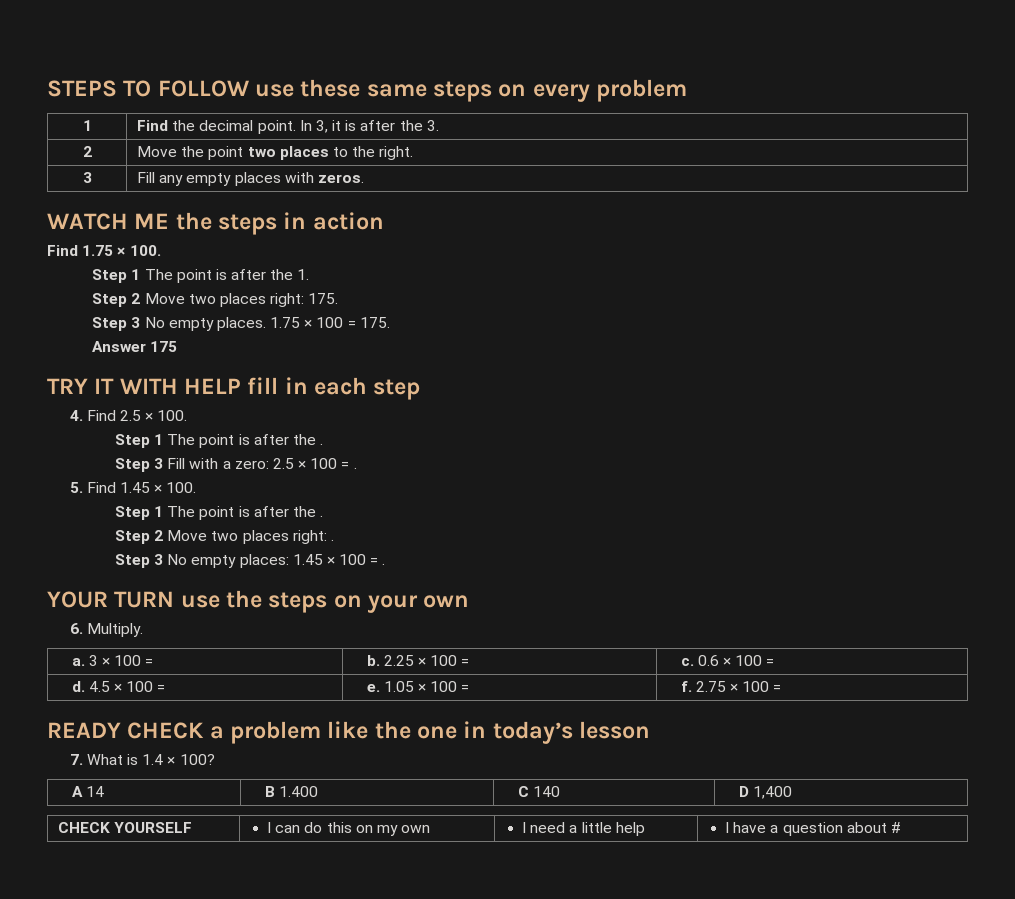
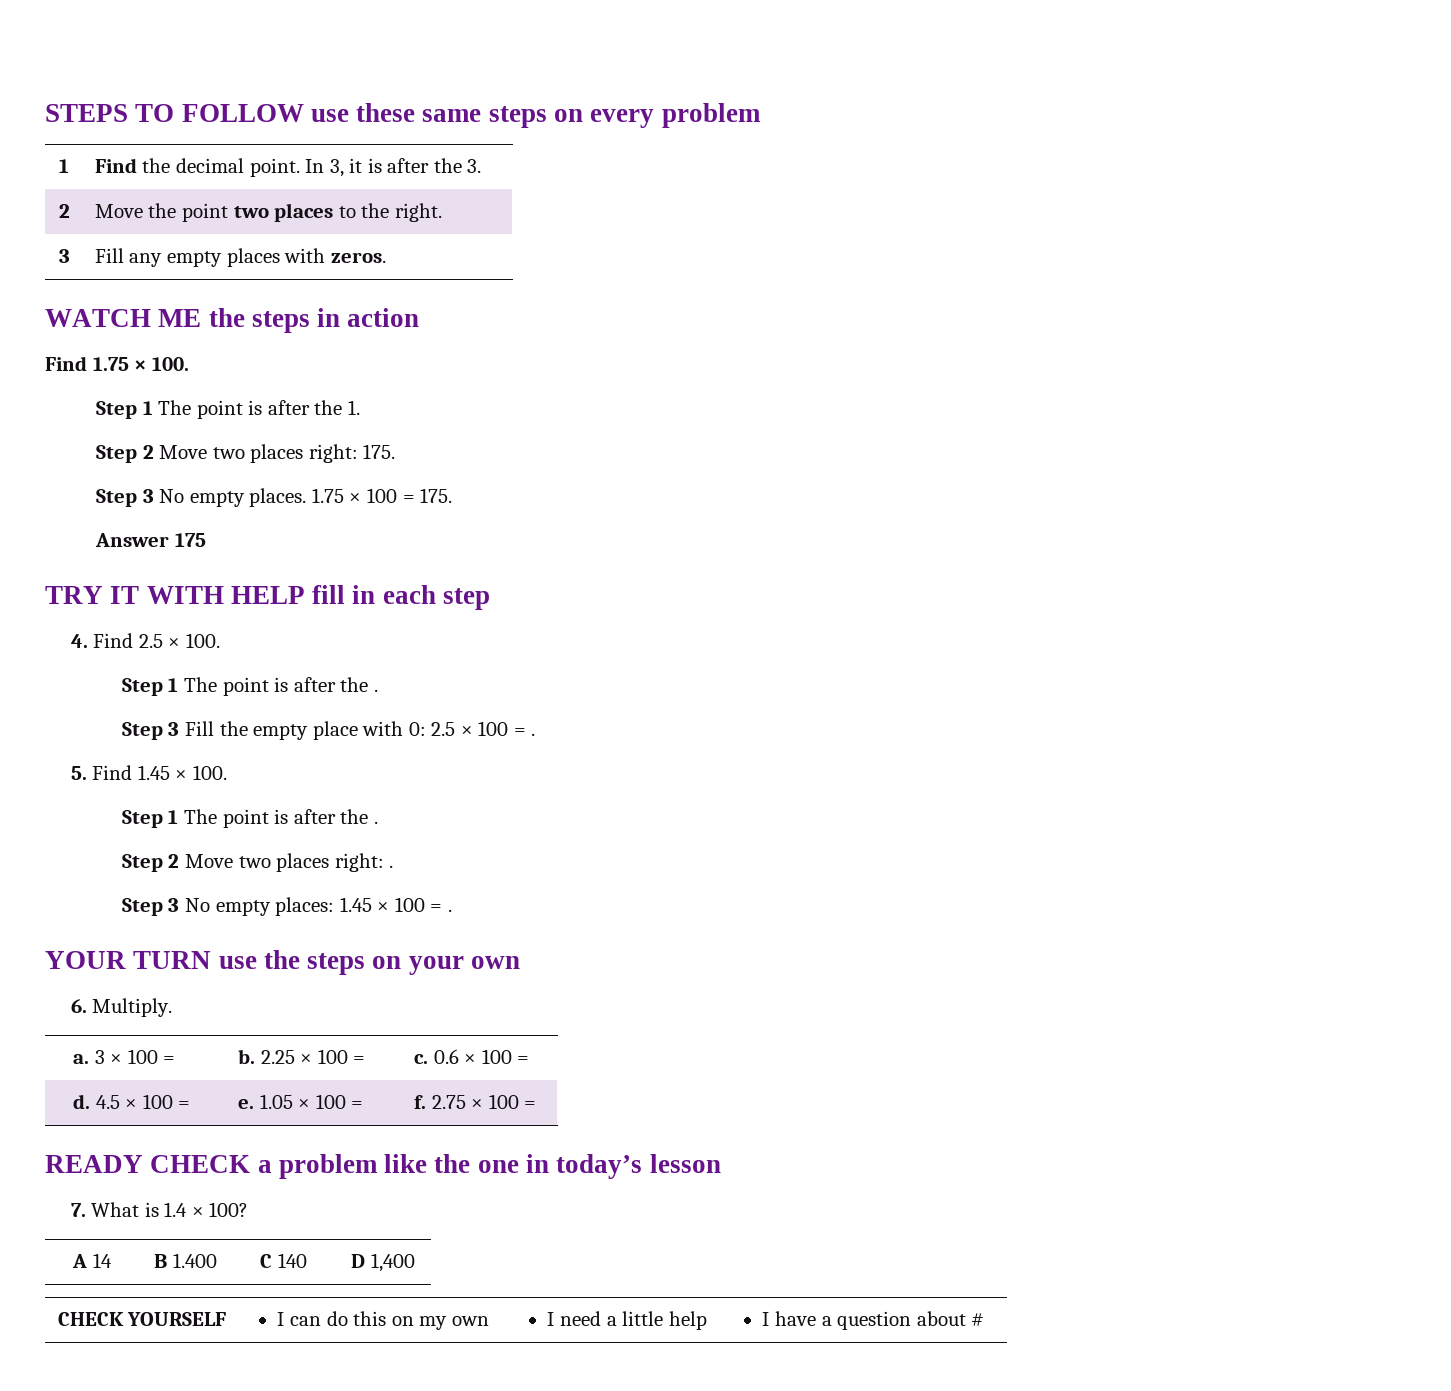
[189,458,269,469] with a zero: -> [219,721,426,740] the empty place with 0:

